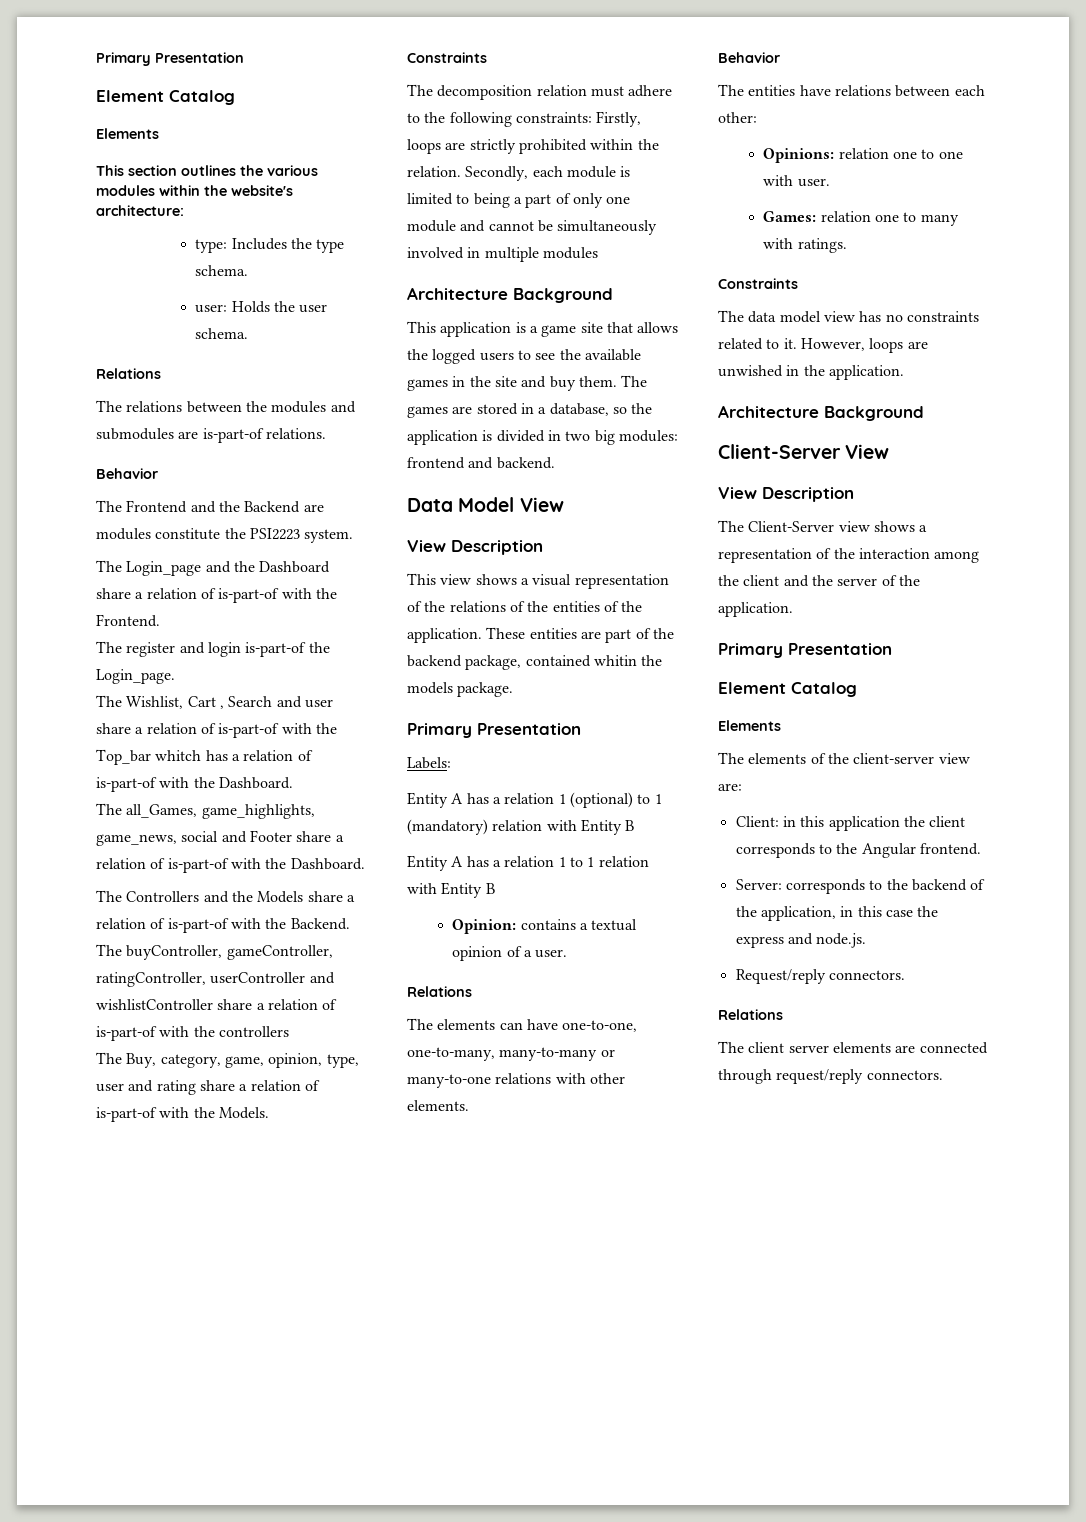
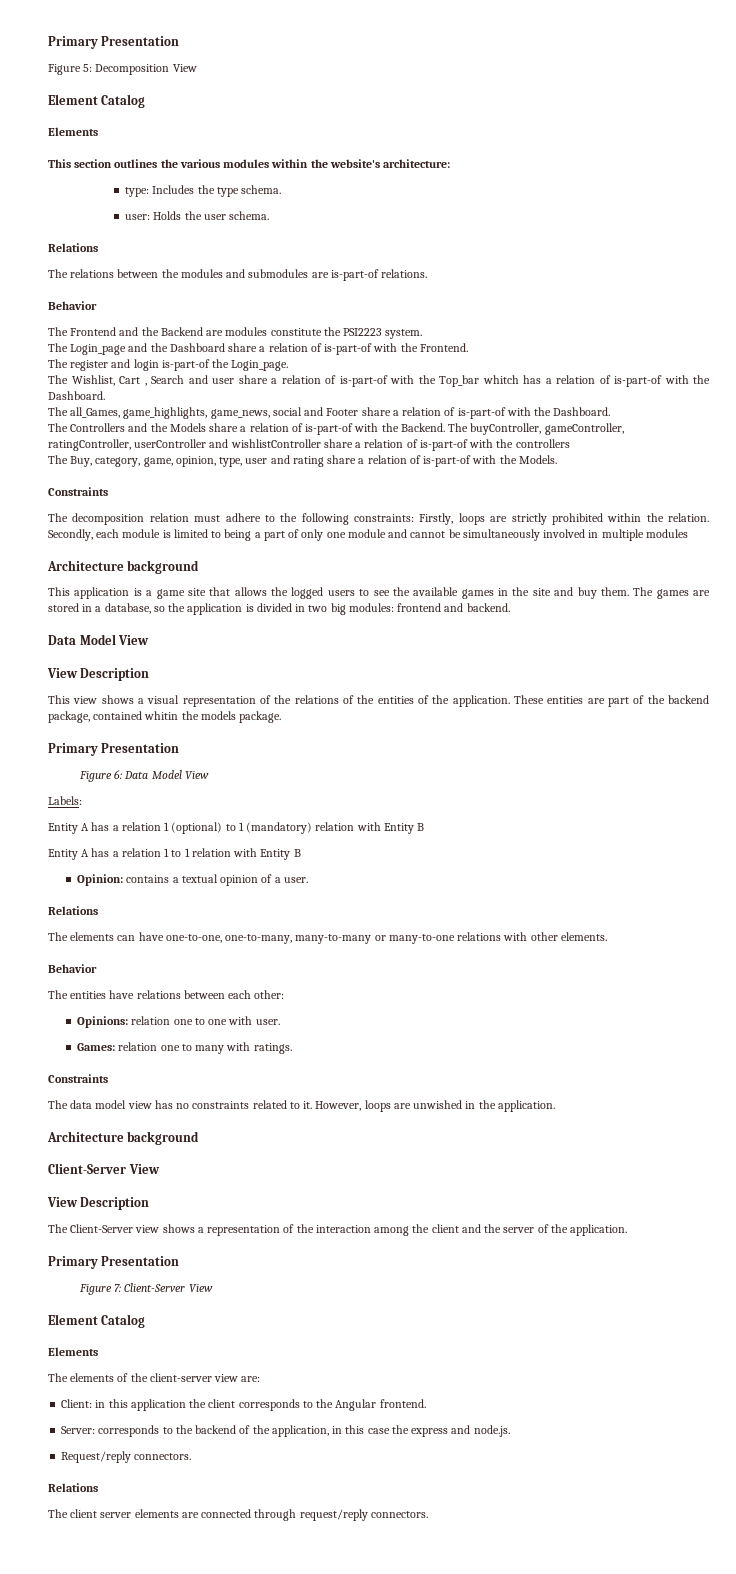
[96,52,244,66] Primary Presentation -> [48,36,180,49] [48,64,197,75] Primary Presentation // Figure 5: Decomposition View
[513,288,613,303] Background -> [127,560,200,574] background
(581, 729) none -> [78,770,209,782] // Figure 6: Data Model View
[824,406,924,421] Background -> [127,1131,200,1145] background
(892, 649) none -> [78,1283,213,1295] // Figure 7: Client-Server View

